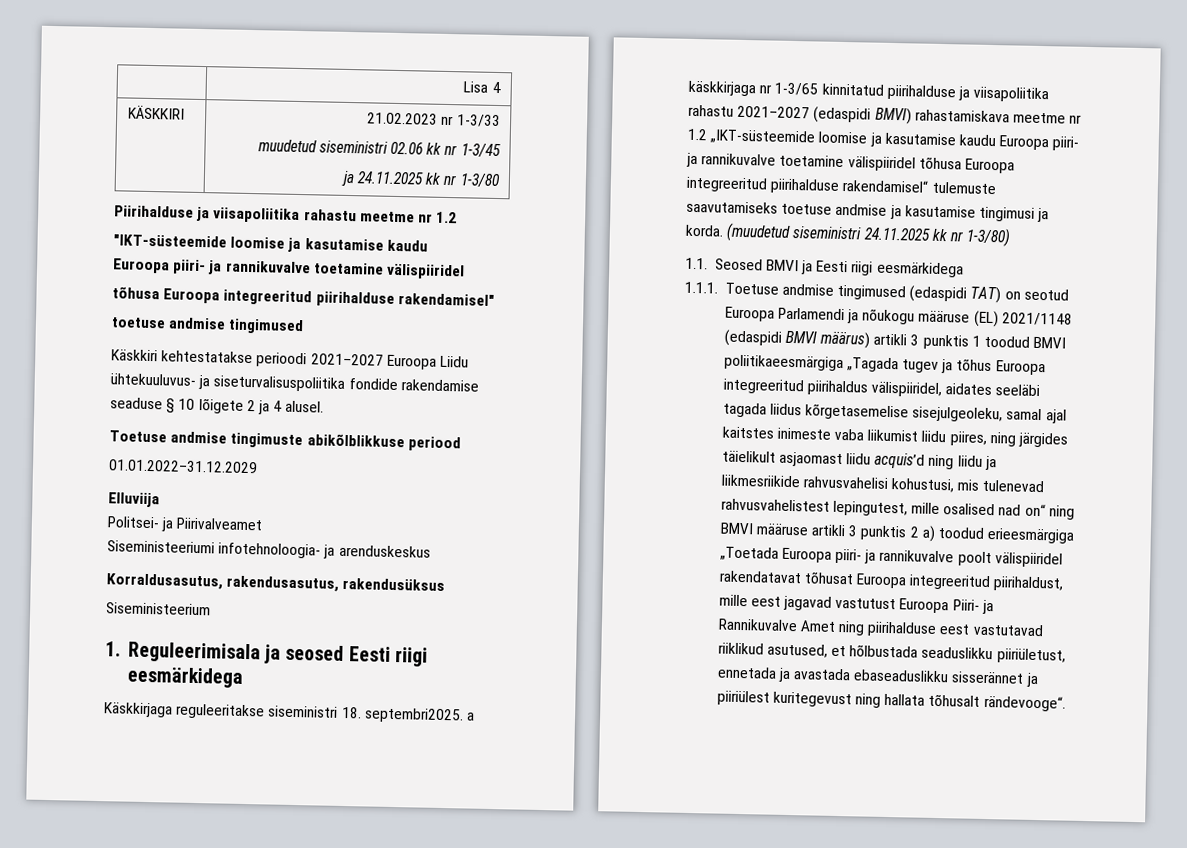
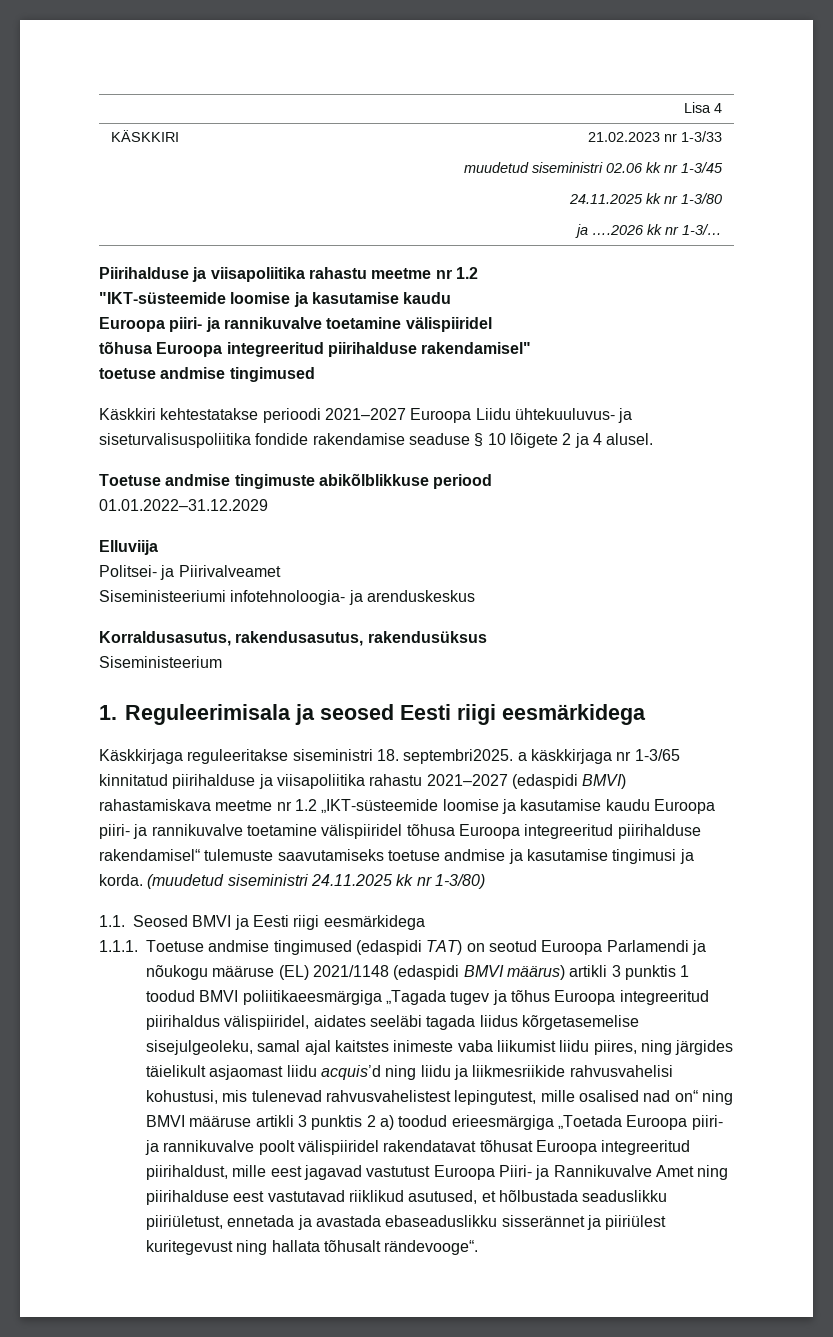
[340,170,355,187] ja -> (724, 167) none
(500, 180) none -> [575,224,723,238] // ja ….2026 kk nr 1-3/…

